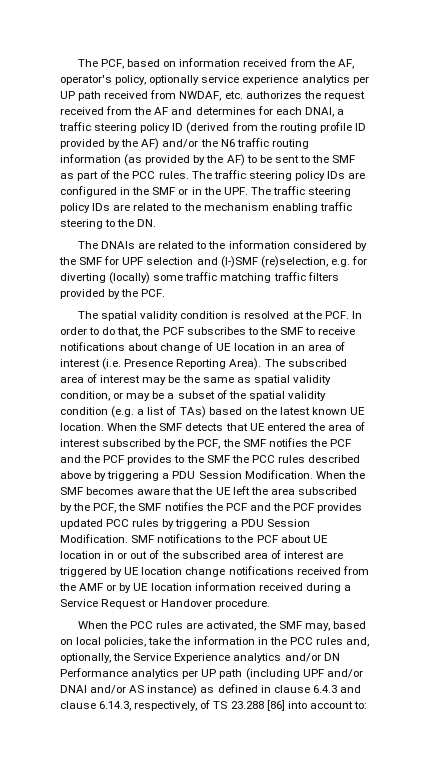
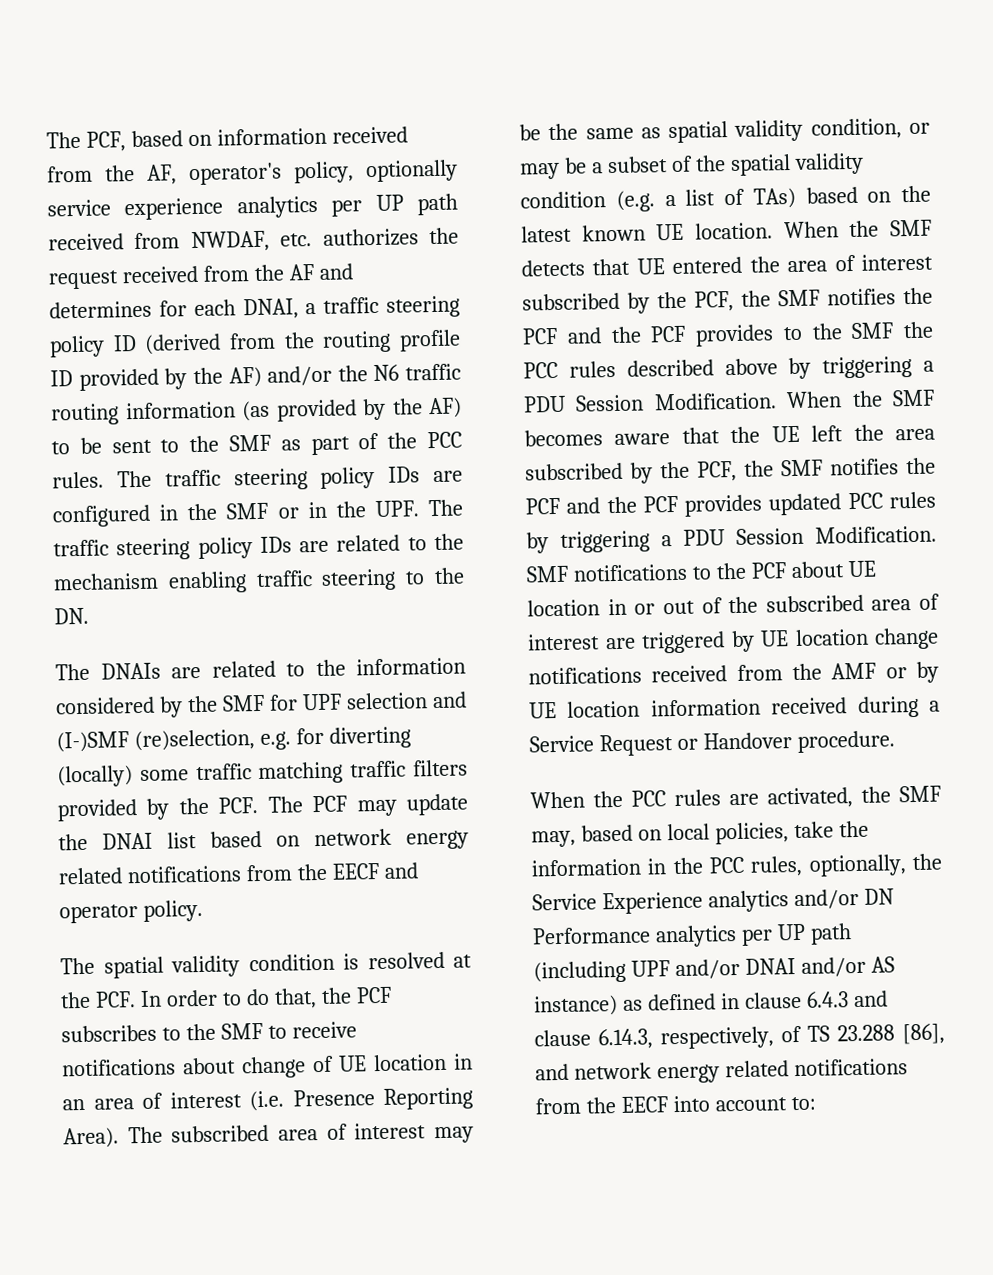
(166, 293) none -> [267,793,469,817] [58,828,469,851] [58,862,419,885] [59,899,203,924] The PCF may update the DNAI list based on network energy related notifications from the EECF and operator policy.
[315,637,370,647] rules and, -> [750,855,804,877] rules,
[266,700,285,711] [86] -> [902,1023,945,1045] [535,1058,908,1084] [535,1096,668,1115] [86], and network energy related notifications from the EECF

